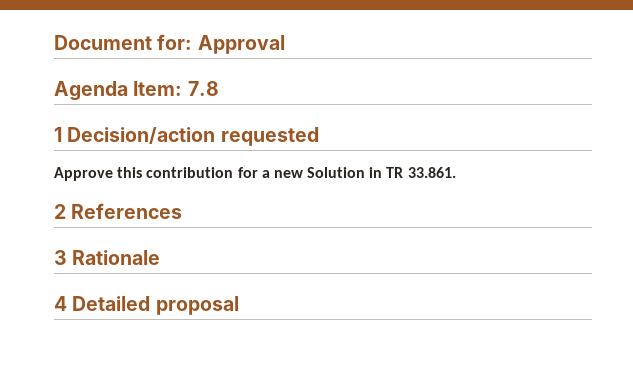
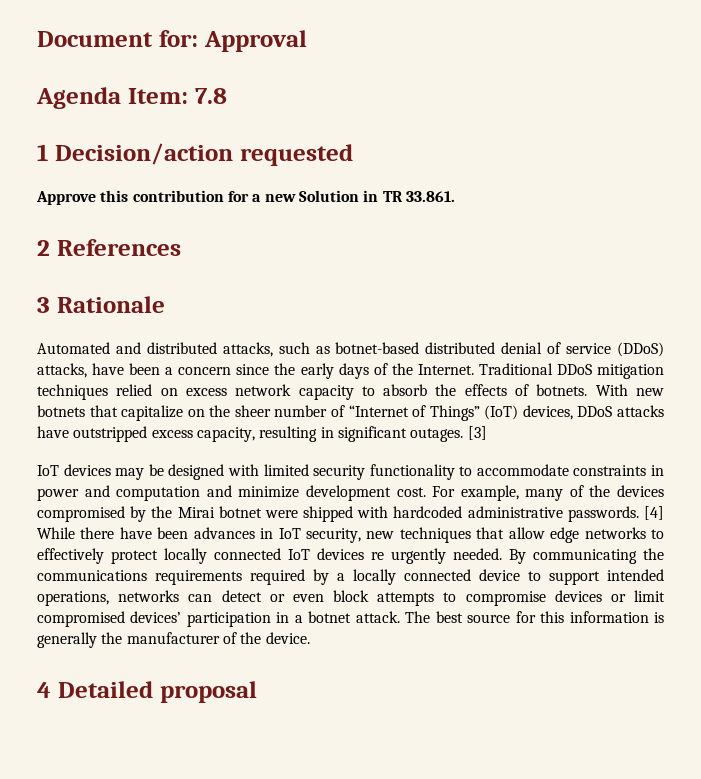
(161, 257) none -> [37,342,664,357] [37,363,664,379] [37,384,664,400] [37,405,664,421] [37,426,487,442] [37,464,664,480] [37,485,665,501] [37,506,664,522] [37,527,665,543] [37,548,664,564] [37,569,664,585] [37,590,665,606] [37,611,664,627] [37,632,310,648] // Automated and distributed attacks, such as botnet-based distributed denial of service (DDoS) attacks, have been a concern since the early days of the Internet. Traditional DDoS mitigation techniques relied on excess network capacity to absorb the effects of botnets. With new botnets that capitalize on the sheer number of “Internet of Things” (IoT) devices, DDoS attacks have outstripped excess capacity, resulting in significant outages. [3] // IoT devices may be designed with limited security functionality to accommodate constraints in power and computation and minimize development cost. For example, many of the devices compromised by the Mirai botnet were shipped with hardcoded administrative passwords. [4] While there have been advances in IoT security, new techniques that allow edge networks to effectively protect locally connected IoT devices re urgently needed. By communicating the communications requirements required by a locally connected device to support intended operations, networks can detect or even block attempts to compromise devices or limit compromised devices’ participation in a botnet attack. The best source for this information is generally the manufacturer of the device.

